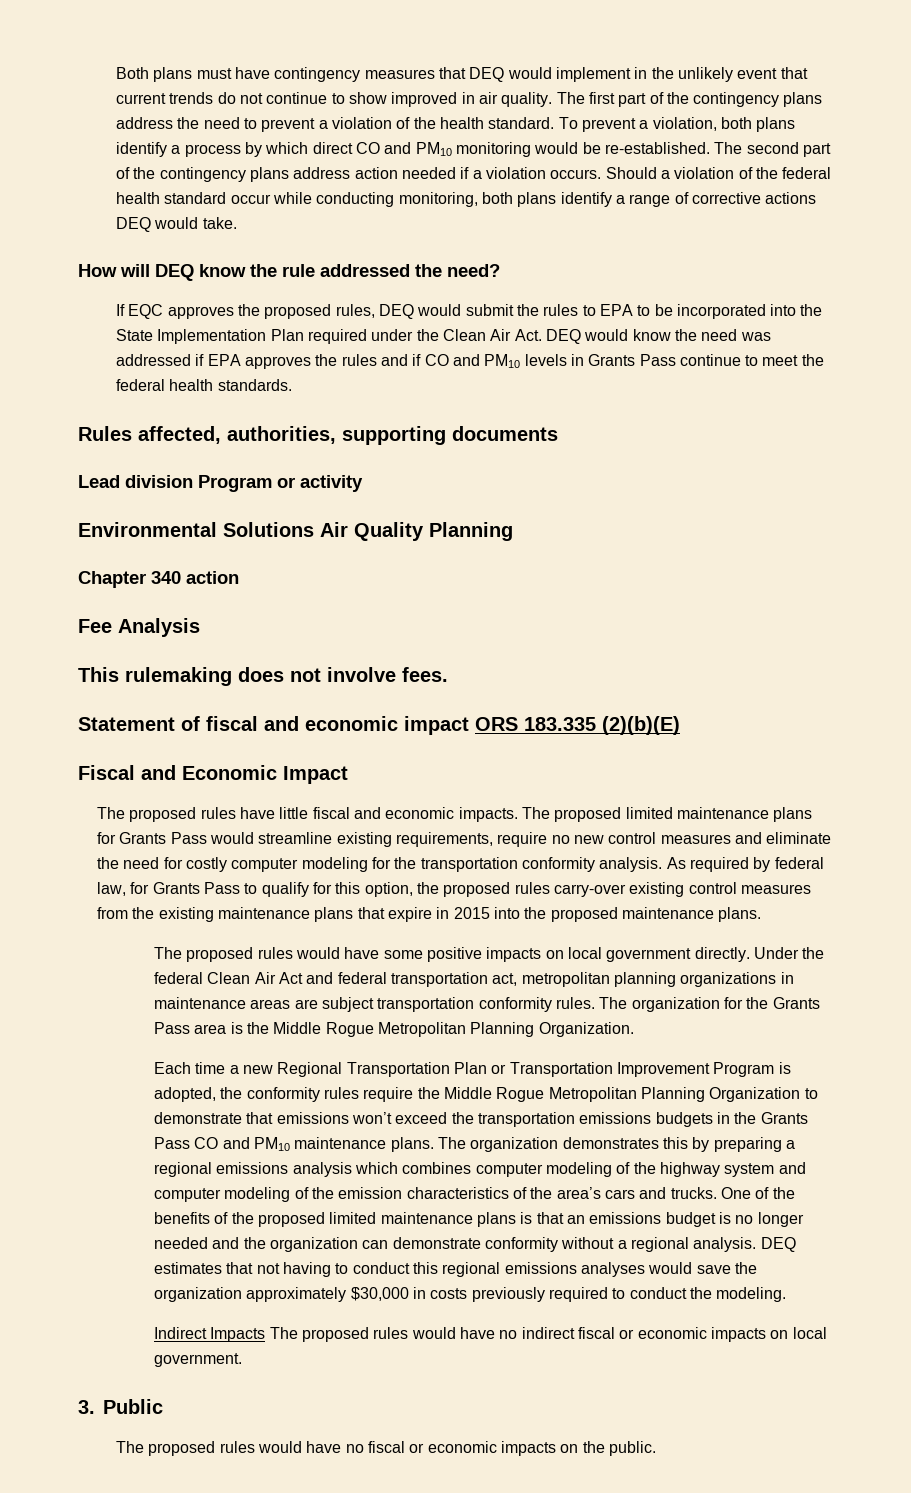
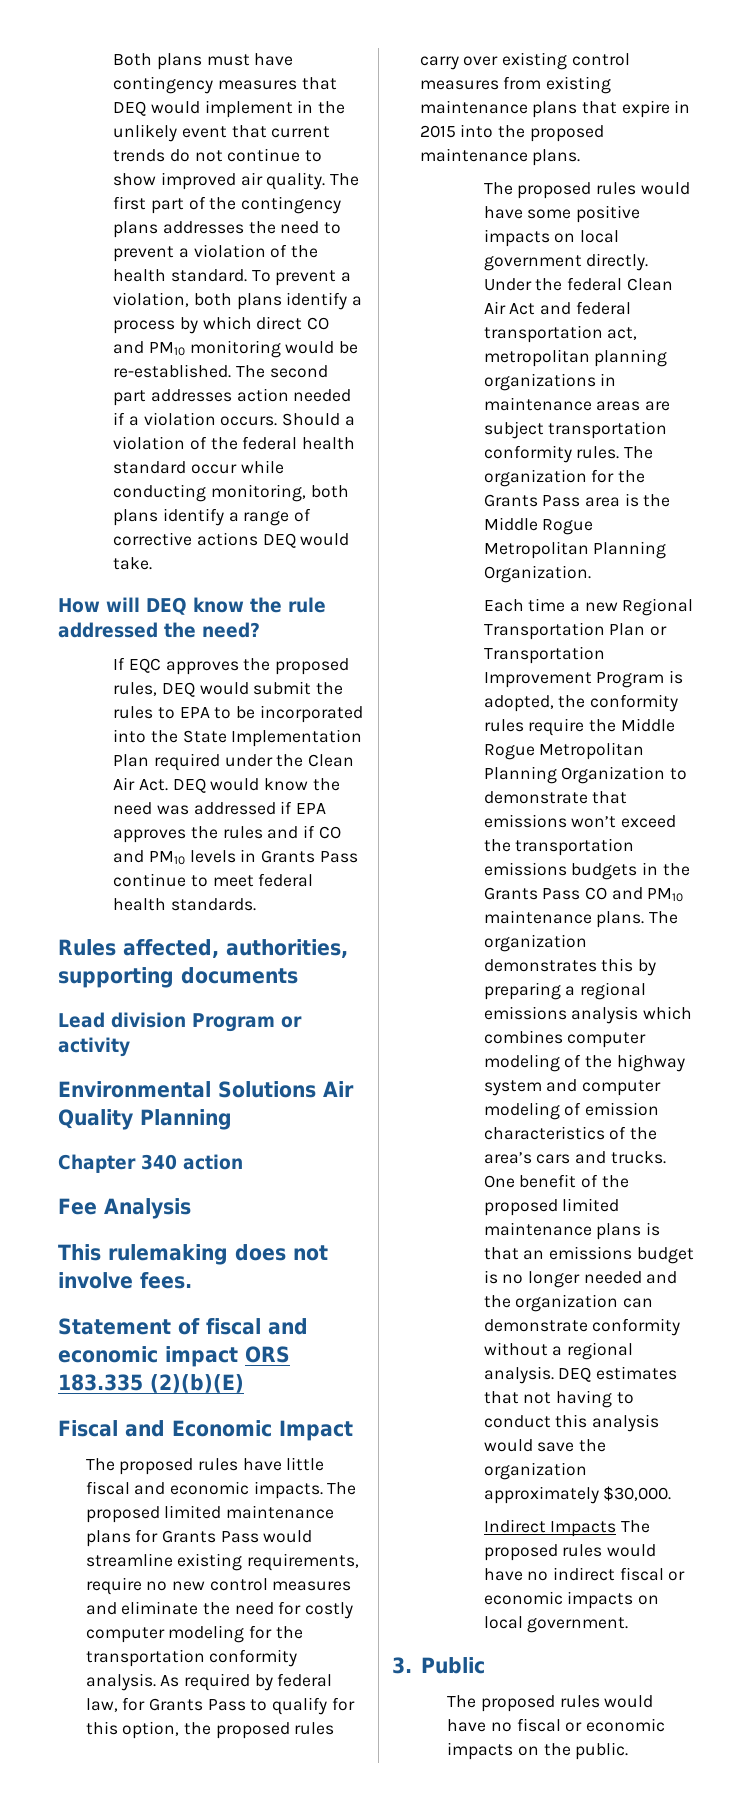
[461,92,475,104] in -> (236, 181) none
[116,117,174,129] address -> [162,221,244,234] addresses
[116,167,351,182] of the contingency plans address -> [150,389,232,402] addresses
[801,354,824,366] the -> (254, 881) none
[553,884,626,897] carry-over -> [419,56,499,70] carry over
[132,907,155,919] the -> (542, 83) none
[312,1187,335,1199] the -> (582, 1109) none
[755,1187,795,1199] [154,1212,211,1224] of the benefits -> [519,1174,577,1188] benefit
[442,1262,645,1277] regional emissions analyses -> [591,1414,659,1432] analysis
[350,1287,787,1302] $30,000 in costs previously required to conduct the modeling. -> [603,1486,672,1501] $30,000.

